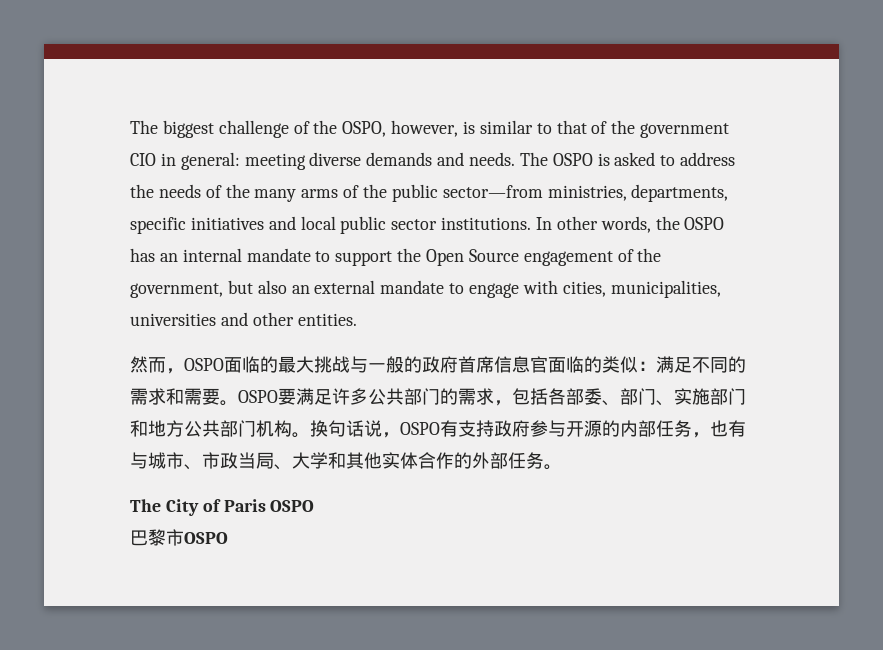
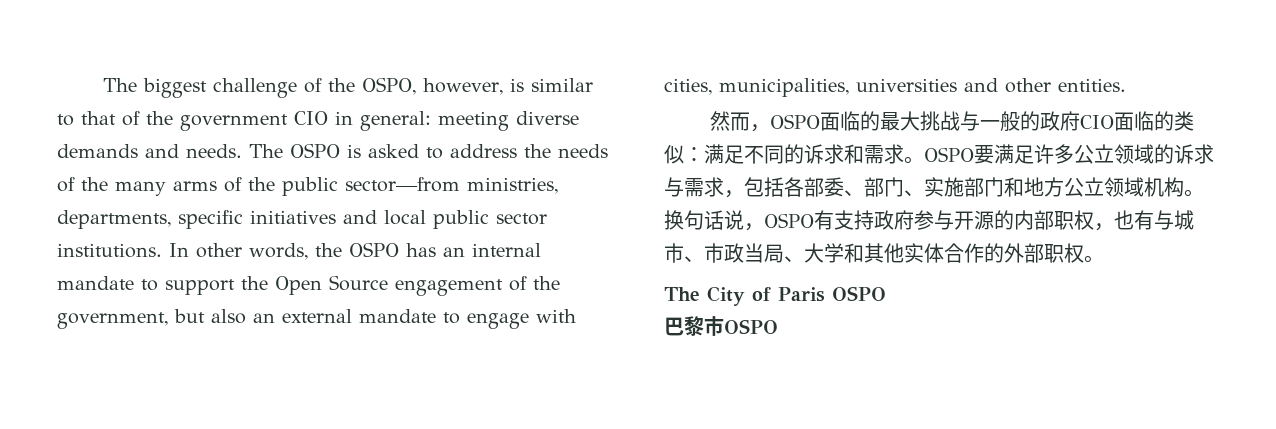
[458,356,548,373] 首席信息官 -> [1079,115,1114,129] CIO
[130,388,220,405] 需求和需要 -> [804,144,904,164] 诉求和需求
[386,388,458,405] 共部门的 -> [1094,144,1214,164] [664,177,684,197] 立领域的诉求与
[202,420,256,437] 共部门 -> [1084,177,1144,197] 立领域
[656,420,692,437] 任务 -> [1054,210,1094,230] 职权
[508,452,544,469] 任务 -> [1044,243,1084,263] 职权

